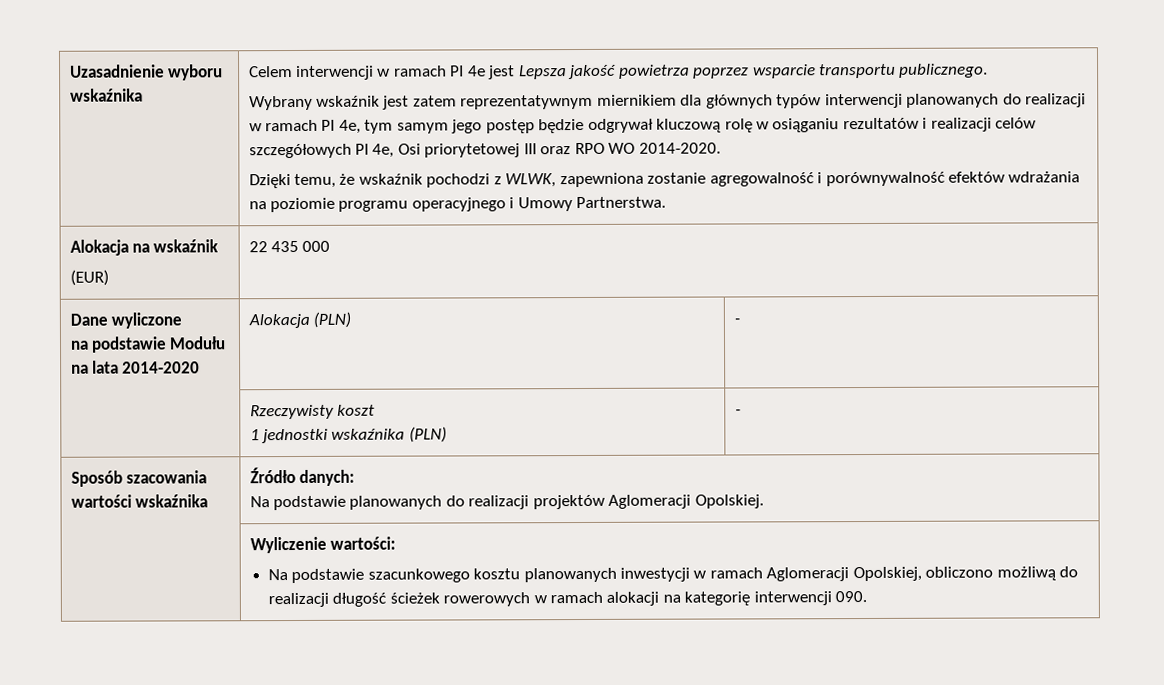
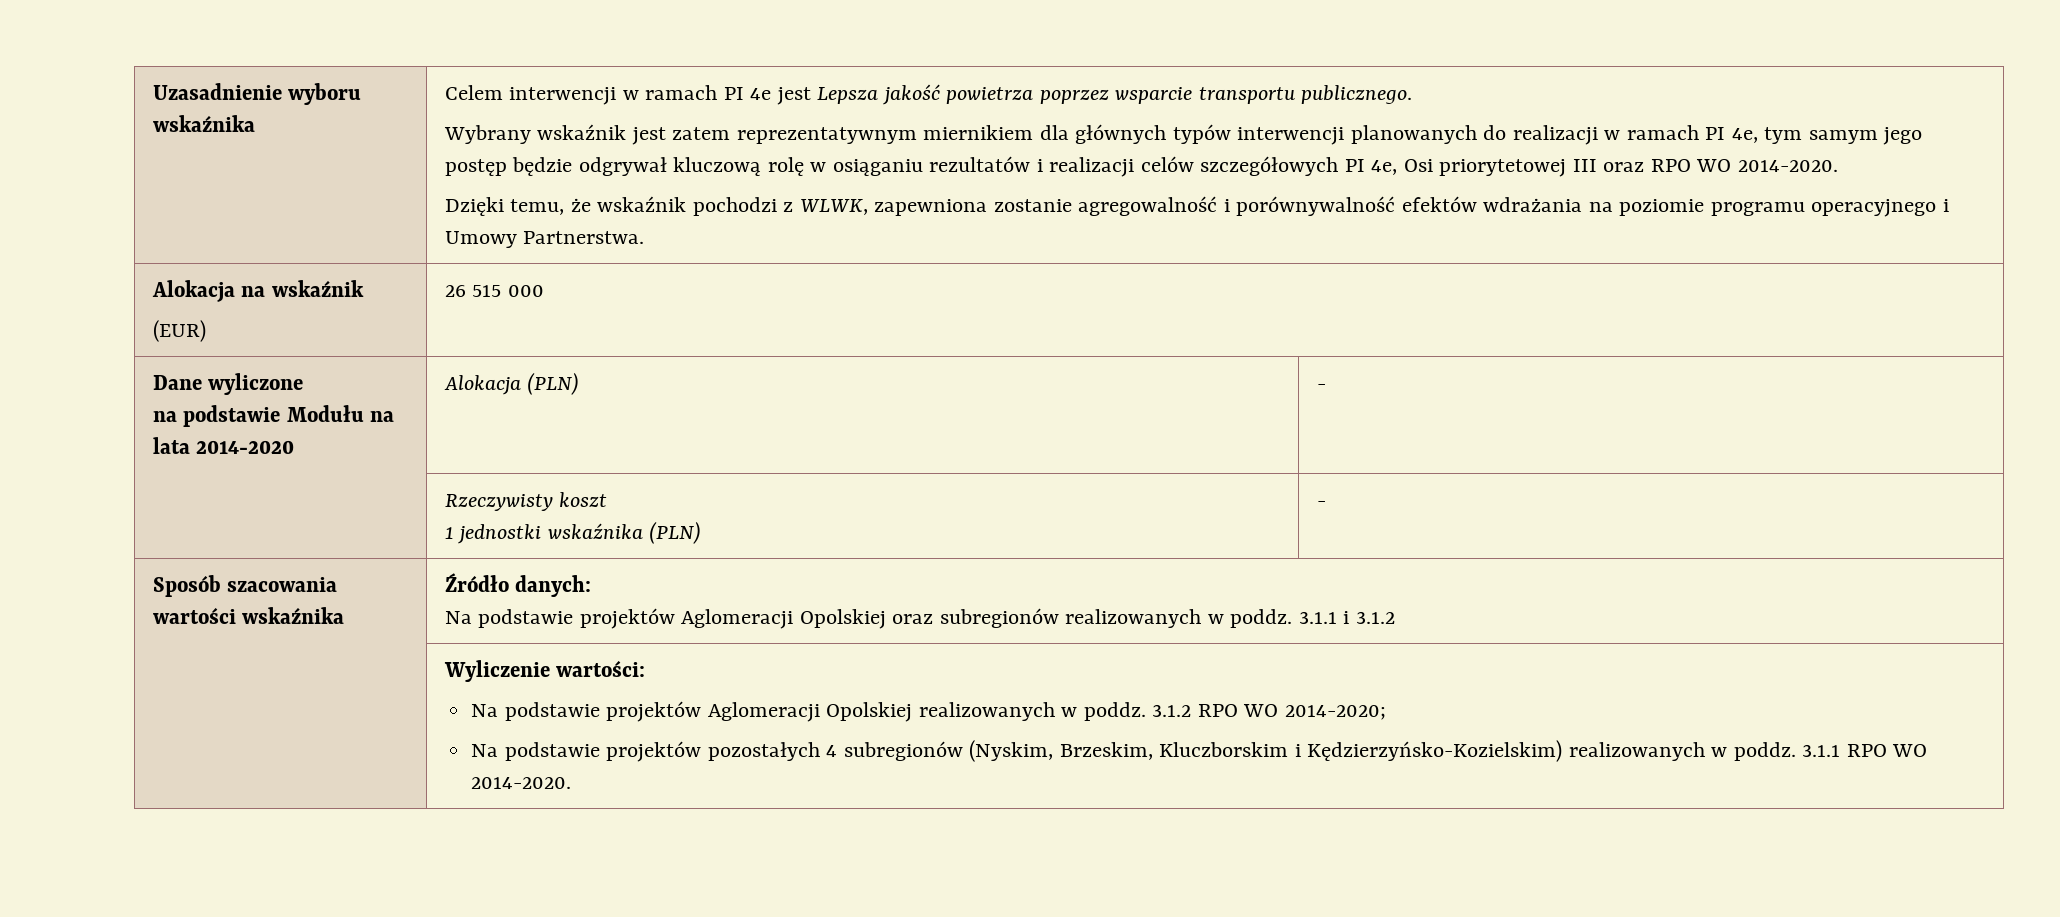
[248,240,300,253] 22 435 -> [444,285,502,297] 26 515
[349,494,764,510] [249,536,397,554] [267,566,1079,584] [267,591,868,608] planowanych do realizacji projektów Aglomeracji Opolskiej. // | Wyliczenie wartości: // Na podstawie szacunkowego kosztu planowanych inwestycji w ramach Aglomeracji Opolskiej, obliczono możliwą do realizacji długość ścieżek rowerowych w ramach alokacji na kategorię interwencji 090. -> [579,608,1395,629] [443,660,646,682] [471,701,1386,722] [471,740,1928,762] [471,777,572,789] projektów Aglomeracji Opolskiej oraz subregionów realizowanych w poddz. 3.1.1 i 3.1.2 // | Wyliczenie wartości: // Na podstawie projektów Aglomeracji Opolskiej realizowanych w poddz. 3.1.2 RPO WO 2014-2020; // Na podstawie projektów pozostałych 4 subregionów (Nyskim, Brzeskim, Kluczborskim i Kędzierzyńsko-Kozielskim) realizowanych w poddz. 3.1.1 RPO WO 2014-2020.

